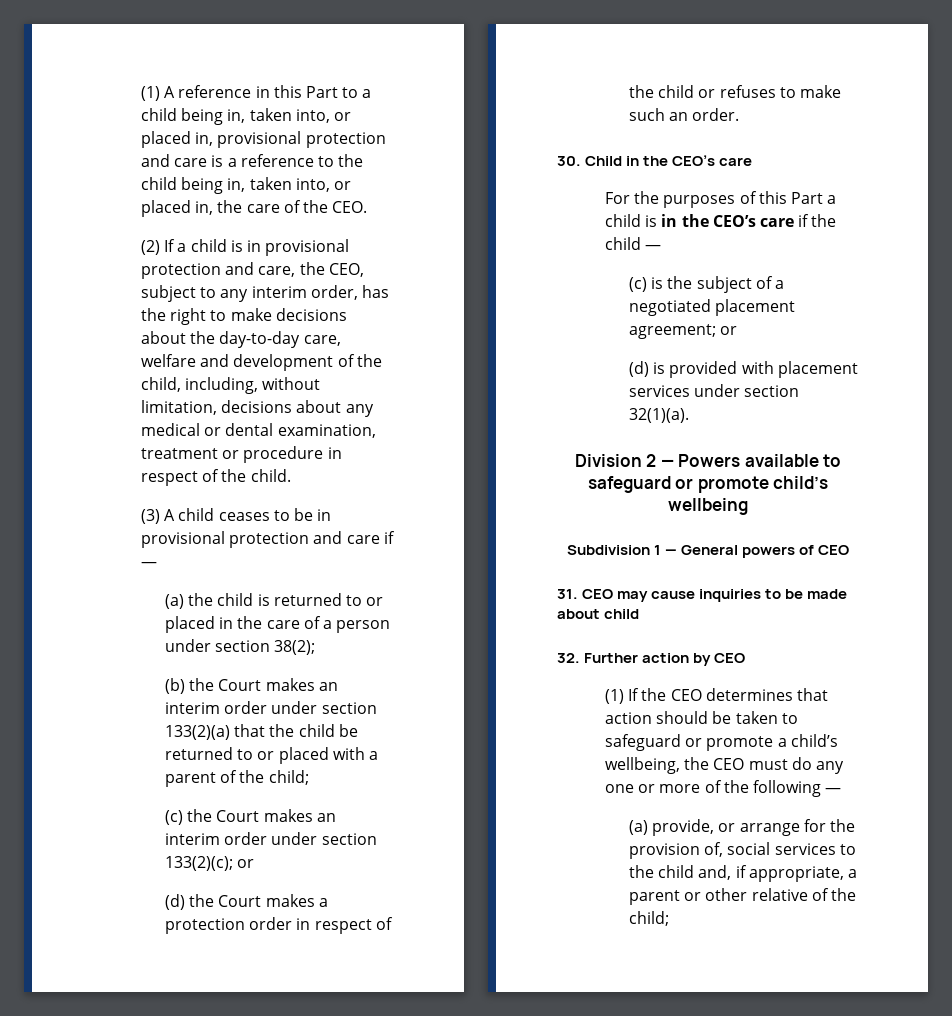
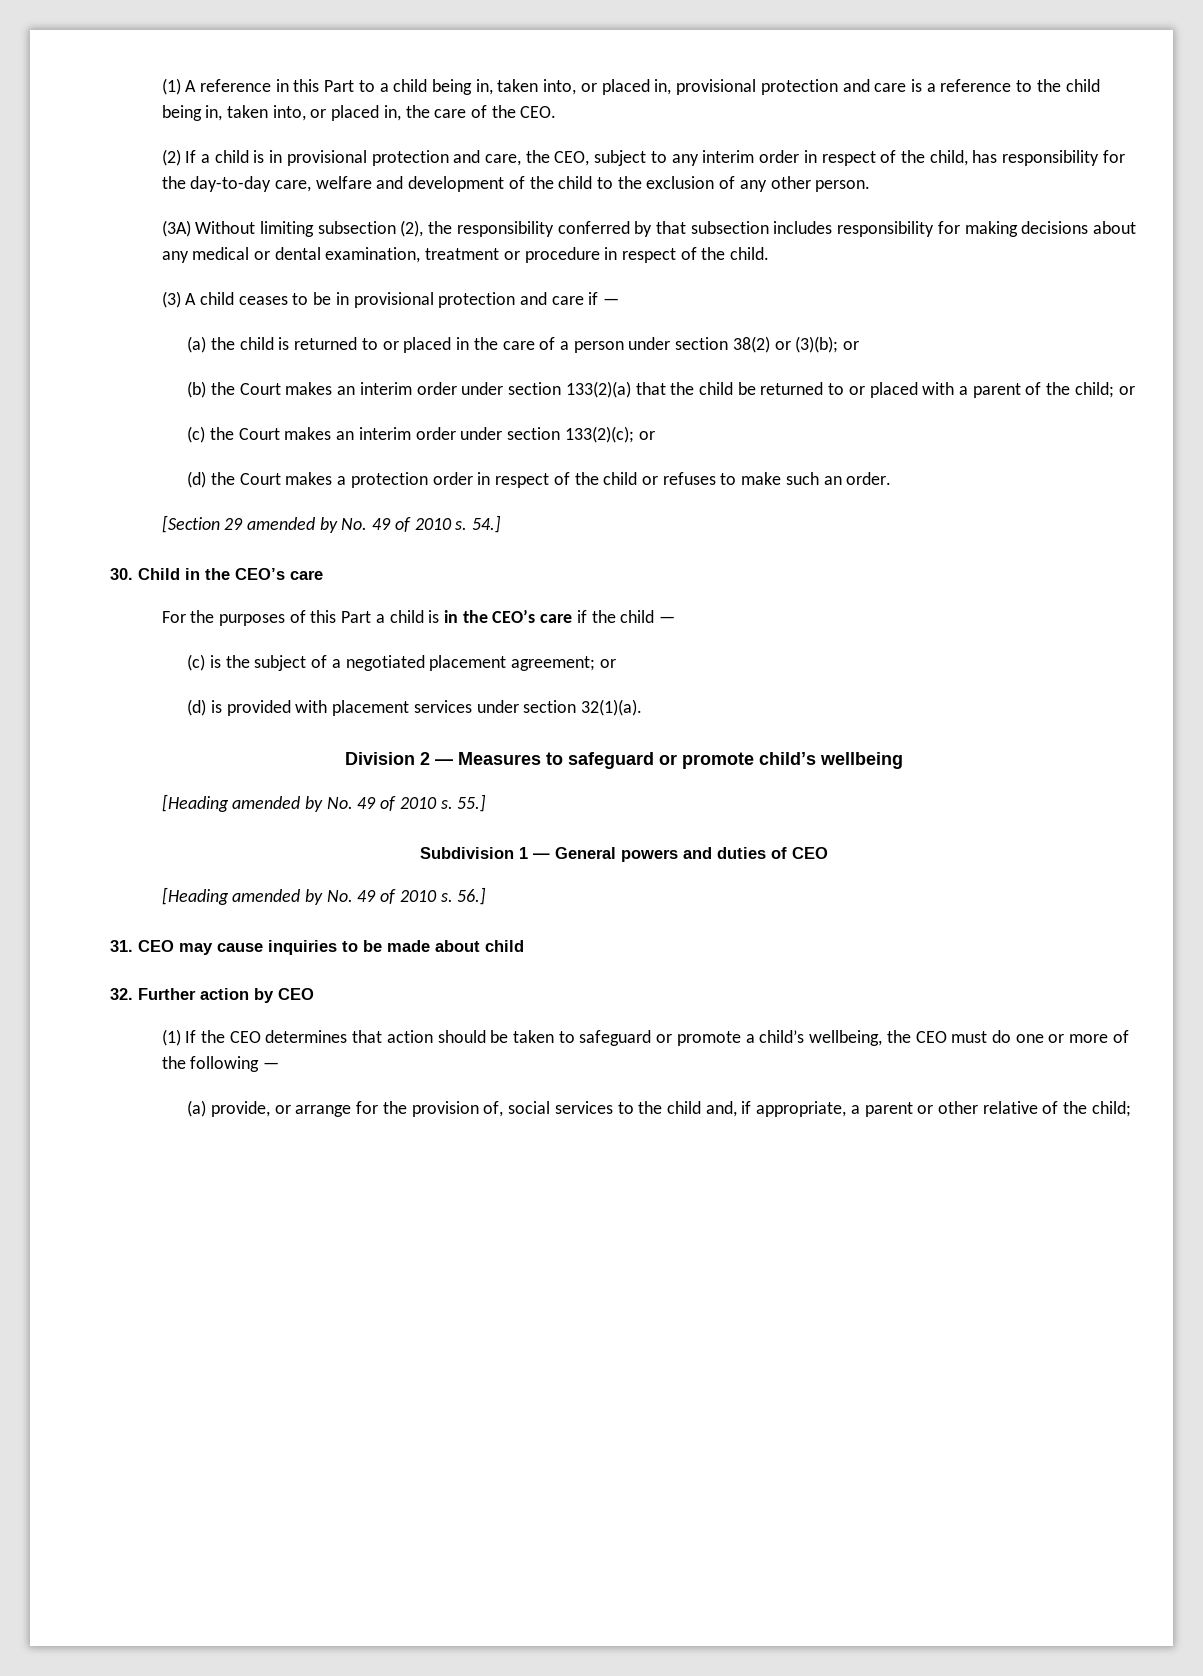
[310,285,389,300] [141,308,347,325] [141,331,187,344] order, has the right to make decisions about -> [759,150,1125,166] order in respect of the child, has responsibility for
[141,377,321,394] [141,400,218,415] child, including, without limitation, -> [558,176,871,192] [161,220,1018,237] child to the exclusion of any other person. // (3A) Without limiting subsection (2), the responsibility conferred by that subsection includes responsibility for making
[274,640,316,655] 38(2); -> [732,336,860,353] 38(2) or (3)(b); or
(309, 777) none -> [1118,386,1135,395] or
(740, 114) none -> [161,515,502,533] // [Section 29 amended by No. 49 of 2010 s. 54.]
[678,454,819,467] Powers available -> [458,752,541,765] Measures
(748, 506) none -> [161,794,487,812] // [Heading amended by No. 49 of 2010 s. 55.]
(796, 552) none -> [683,847,766,859] and duties
(850, 550) none -> [161,887,487,905] // [Heading amended by No. 49 of 2010 s. 56.]
[815,761,844,774] any -> (1012, 1036) none

